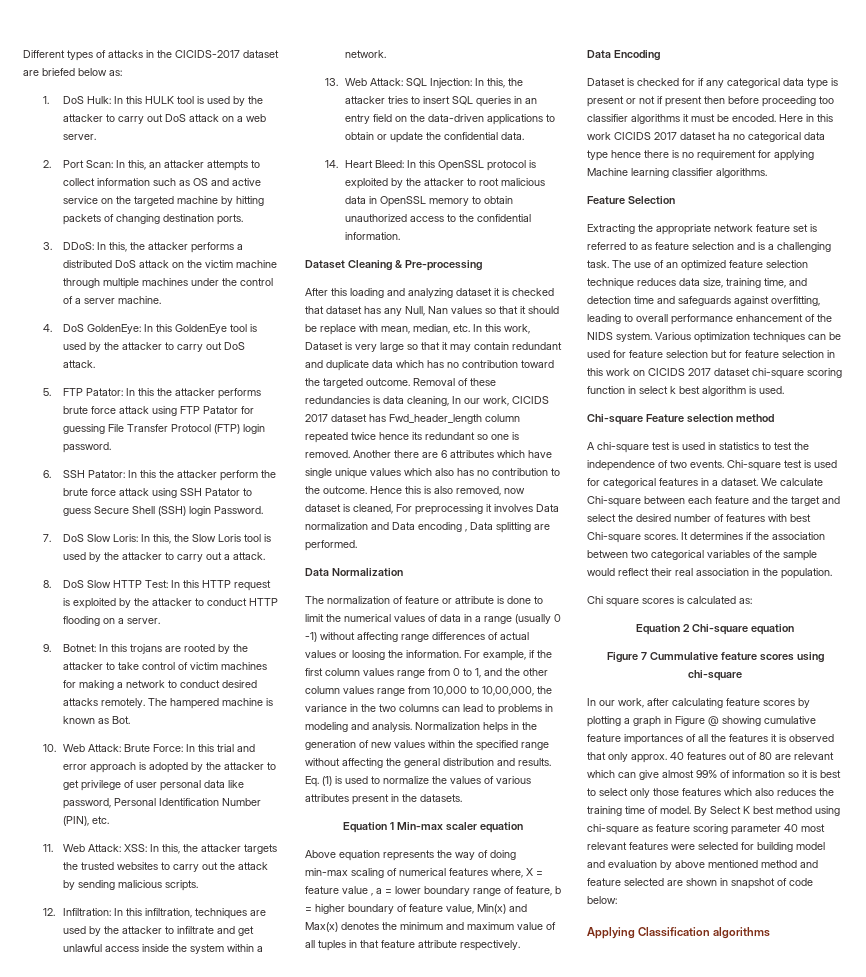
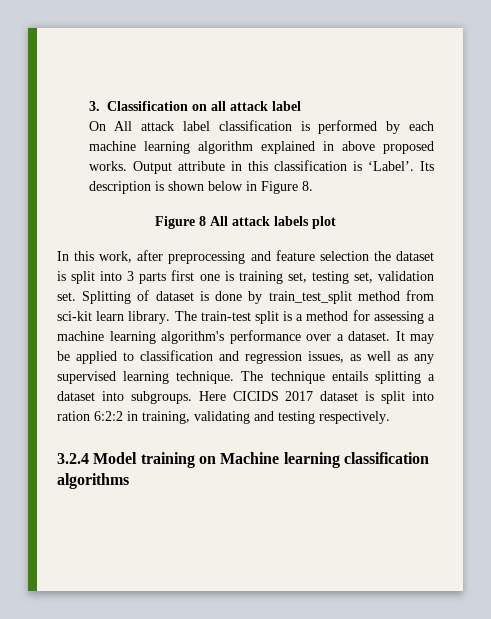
[23,50,279,61] [23,68,122,76] [42,96,263,106] [62,114,266,124] [62,134,96,140] [42,160,260,171] [62,178,261,186] [62,196,264,206] [62,214,243,225] [42,242,243,253] [62,260,277,268] [62,278,273,289] [62,296,161,304] [42,324,257,334] [62,342,245,352] [62,360,95,368] [42,388,261,399] [62,406,254,416] [62,424,265,434] [62,442,111,453] [42,470,276,481] [62,488,252,498] [62,506,263,516] [42,534,271,544] [62,552,265,562] [42,580,271,591] [62,598,278,609] [62,616,160,626] [42,644,248,654] [62,662,267,670] [62,680,257,690] [62,698,273,709] [62,716,130,724] [42,744,255,752] [62,762,276,773] [62,780,244,791] [62,798,261,809] [62,816,109,826] [42,844,277,854] [62,862,268,872] [62,880,198,891] [42,908,266,919] [62,926,254,936] [62,944,263,954] [344,50,386,58] [324,78,523,88] [344,96,537,107] [344,114,555,125] [344,132,524,143] [324,160,536,171] [344,178,545,189] [344,196,513,207] [344,214,531,222] [344,232,400,240] [305,260,482,271] [305,288,554,298] [305,306,559,316] [305,324,530,335] [305,342,562,352] [305,360,554,371] [305,378,496,388] [305,396,549,406] [305,414,520,424] [305,432,519,443] [305,450,552,458] [305,468,560,479] [305,486,525,496] [305,504,559,515] [305,522,550,533] [305,540,357,551] [305,568,403,576] [305,596,543,604] [305,614,561,624] [305,632,529,642] [305,650,552,661] [305,668,548,678] [305,686,552,696] [305,704,553,715] [305,722,537,733] [305,740,549,751] [305,758,551,768] [305,776,531,787] [305,794,462,805] [343,822,523,833] [305,850,516,861] [305,868,543,878] [305,886,561,896] [305,904,527,914] [305,922,556,932] [305,940,520,951] [587,50,660,61] [587,78,838,89] [587,96,834,107] [587,114,833,124] [587,132,825,142] [587,150,814,161] [587,168,767,178] [587,196,675,204] [587,224,817,235] [587,242,831,252] [587,260,808,271] [587,278,807,289] [587,296,820,306] [587,314,832,325] [587,332,841,343] [587,350,835,358] [587,368,842,379] [587,386,784,396] [587,414,774,425] [587,442,809,453] [587,460,837,471] [587,478,823,488] [587,496,840,507] [587,514,811,522] [587,532,825,543] [587,550,817,561] [587,568,832,579] [587,596,752,607] [636,624,794,635] [606,652,824,663] [688,670,742,681] [587,698,810,708] [587,716,816,727] [587,734,834,745] [587,752,834,763] [587,770,841,780] [587,788,834,798] [587,806,840,816] [587,824,825,835] [587,842,825,852] [587,860,818,870] [587,878,813,889] [587,896,617,904] [587,927,711,939] Different types of attacks in the CICIDS-2017 dataset are briefed below as: // 1. DoS Hulk: In this HULK tool is used by the attacker to carry out DoS attack on a web server. // 2. Port Scan: In this, an attacker attempts to collect information such as OS and active service on the targeted machine by hitting packets of changing destination ports. // 3. DDoS: In this, the attacker performs a distributed DoS attack on the victim machine through multiple machines under the control of a server machine. // 4. DoS GoldenEye: In this GoldenEye tool is used by the attacker to carry out DoS attack. // 5. FTP Patator: In this the attacker performs brute force attack using FTP Patator for guessing File Transfer Protocol (FTP) login password. // 6. SSH Patator: In this the attacker perform the brute force attack using SSH Patator to guess Secure Shell (SSH) login Password. // 7. DoS Slow Loris: In this, the Slow Loris tool is used by the attacker to carry out a attack. // 8. DoS Slow HTTP Test: In this HTTP request is exploited by the attacker to conduct HTTP flooding on a server. // 9. Botnet: In this trojans are rooted by the attacker to take control of victim machines for making a network to conduct desired attacks remotely. The hampered machine is known as Bot. // 10. Web Attack: Brute Force: In this trial and error approach is adopted by the attacker to get privilege of user personal data like password, Personal Identification Number (PIN), etc. // 11. Web Attack: XSS: In this, the attacker targets the trusted websites to carry out the attack by sending malicious scripts. // 12. Infiltration: In this infiltration, techniques are used by the attacker to infiltrate and get unlawful access inside the system within a network. // 13. Web Attack: SQL Injection: In this, the attacker tries to insert SQL queries in an entry field on the data-driven applications to obtain or update the confidential data. // 14. Heart Bleed: In this OpenSSL protocol is exploited by the attacker to root malicious data in OpenSSL memory to obtain unauthorized access to the confidential information. // Dataset Cleaning & Pre-processing // After this loading and analyzing dataset it is checked that dataset has any Null, Nan values so that it should be replace with mean, median, etc. In this work, Dataset is very large so that it may contain redundant and duplicate data which has no contribution toward the targeted outcome. Removal of these redundancies is data cleaning, In our work, CICIDS 2017 dataset has Fwd_header_length column repeated twice hence its redundant so one is removed. Another there are 6 attributes which have single unique values which also has no contribution to the outcome. Hence this is also removed, now dataset is cleaned, For preprocessing it involves Data normalization and Data encoding , Data splitting are performed. // Data Normalization // The normalization of feature or attribute is done to limit the numerical values of data in a range (usually 0 -1) without affecting range differences of actual values or loosing the information. For example, if the first column values range from 0 to 1, and the other column values range from 10,000 to 10,00,000, the variance in the two columns can lead to problems in modeling and analysis. Normalization helps in the generation of new values within the specified range without affecting the general distribution and results. Eq. (1) is used to normalize the values of various attributes present in the datasets. // Equation 1 Min-max scaler equation // Above equation represents the way of doing min-max scaling of numerical features where, X = feature value , a = lower boundary range of feature, b = higher boundary of feature value, Min(x) and Max(x) denotes the minimum and maximum value of all tuples in that feature attribute respectively. // Data Encoding // Dataset is checked for if any categorical data type is present or not if present then before proceeding too classifier algorithms it must be encoded. Here in this work CICIDS 2017 dataset ha no categorical data type hence there is no requirement for applying Machine learning classifier algorithms. // Feature Selection // Extracting the appropriate network feature set is referred to as feature selection and is a challenging task. The use of an optimized feature selection technique reduces data size, training time, and detection time and safeguards against overfitting, leading to overall performance enhancement of the NIDS system. Various optimization techniques can be used for feature selection but for feature selection in this work on CICIDS 2017 dataset chi-square scoring function in select k best algorithm is used. // Chi-square Feature selection method // A chi-square test is used in statistics to test the independence of two events. Chi-square test is used for categorical features in a dataset. We calculate Chi-square between each feature and the target and select the desired number of features with best Chi-square scores. It determines if the association between two categorical variables of the sample would reflect their real association in the population. // Chi square scores is calculated as: // Equation 2 Chi-square equation // Figure 7 Cummulative feature scores using chi-square // In our work, after calculating feature scores by plotting a graph in Figure @ showing cumulative feature importances of all the features it is observed that only approx. 40 features out of 80 are relevant which can give almost 99% of information so it is best to select only those features which also reduces the training time of model. By Select K best method using chi-square as feature scoring parameter 40 most relevant features were selected for building model and evaluation by above mentioned method and feature selected are shown in snapshot of code below: // Applying Classification -> [88,101,301,111] [88,120,434,134] [88,141,434,154] [88,160,434,174] [88,181,313,194] [155,216,336,229] [57,250,434,264] [57,270,434,284] [57,290,435,304] [57,310,436,324] [57,330,434,344] [57,350,434,364] [57,371,436,384] [57,391,435,404] [57,411,390,424] [57,452,429,468] 3. Classification on all attack label // On All attack label classification is performed by each machine learning algorithm explained in above proposed works. Output attribute in this classification is ‘Label’. Its description is shown below in Figure 8. // Figure 8 All attack labels plot // In this work, after preprocessing and feature selection the dataset is split into 3 parts first one is training set, testing set, validation set. Splitting of dataset is done by train_test_split method from sci-kit learn library. The train-test split is a method for assessing a machine learning algorithm's performance over a dataset. It may be applied to classification and regression issues, as well as any supervised learning technique. The technique entails splitting a dataset into subgroups. Here CICIDS 2017 dataset is split into ration 6:2:2 in training, validating and testing respectively. // 3.2.4 Model training on Machine learning classification

